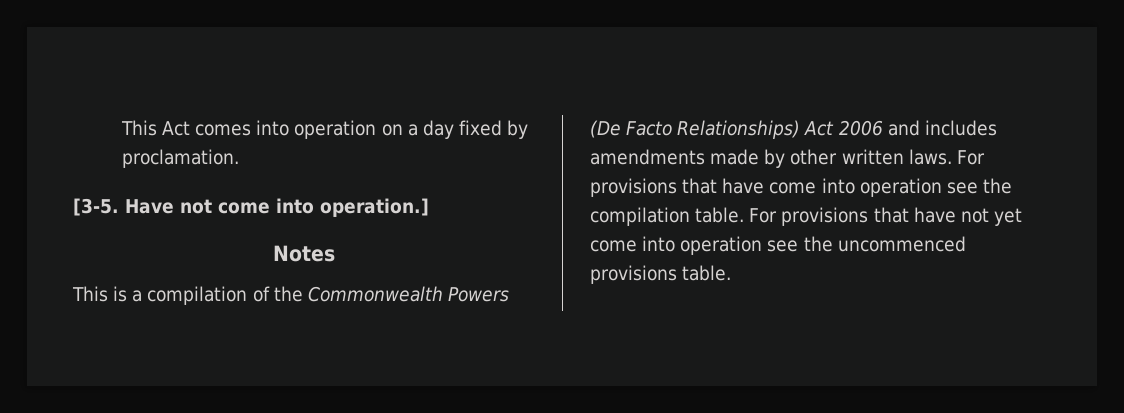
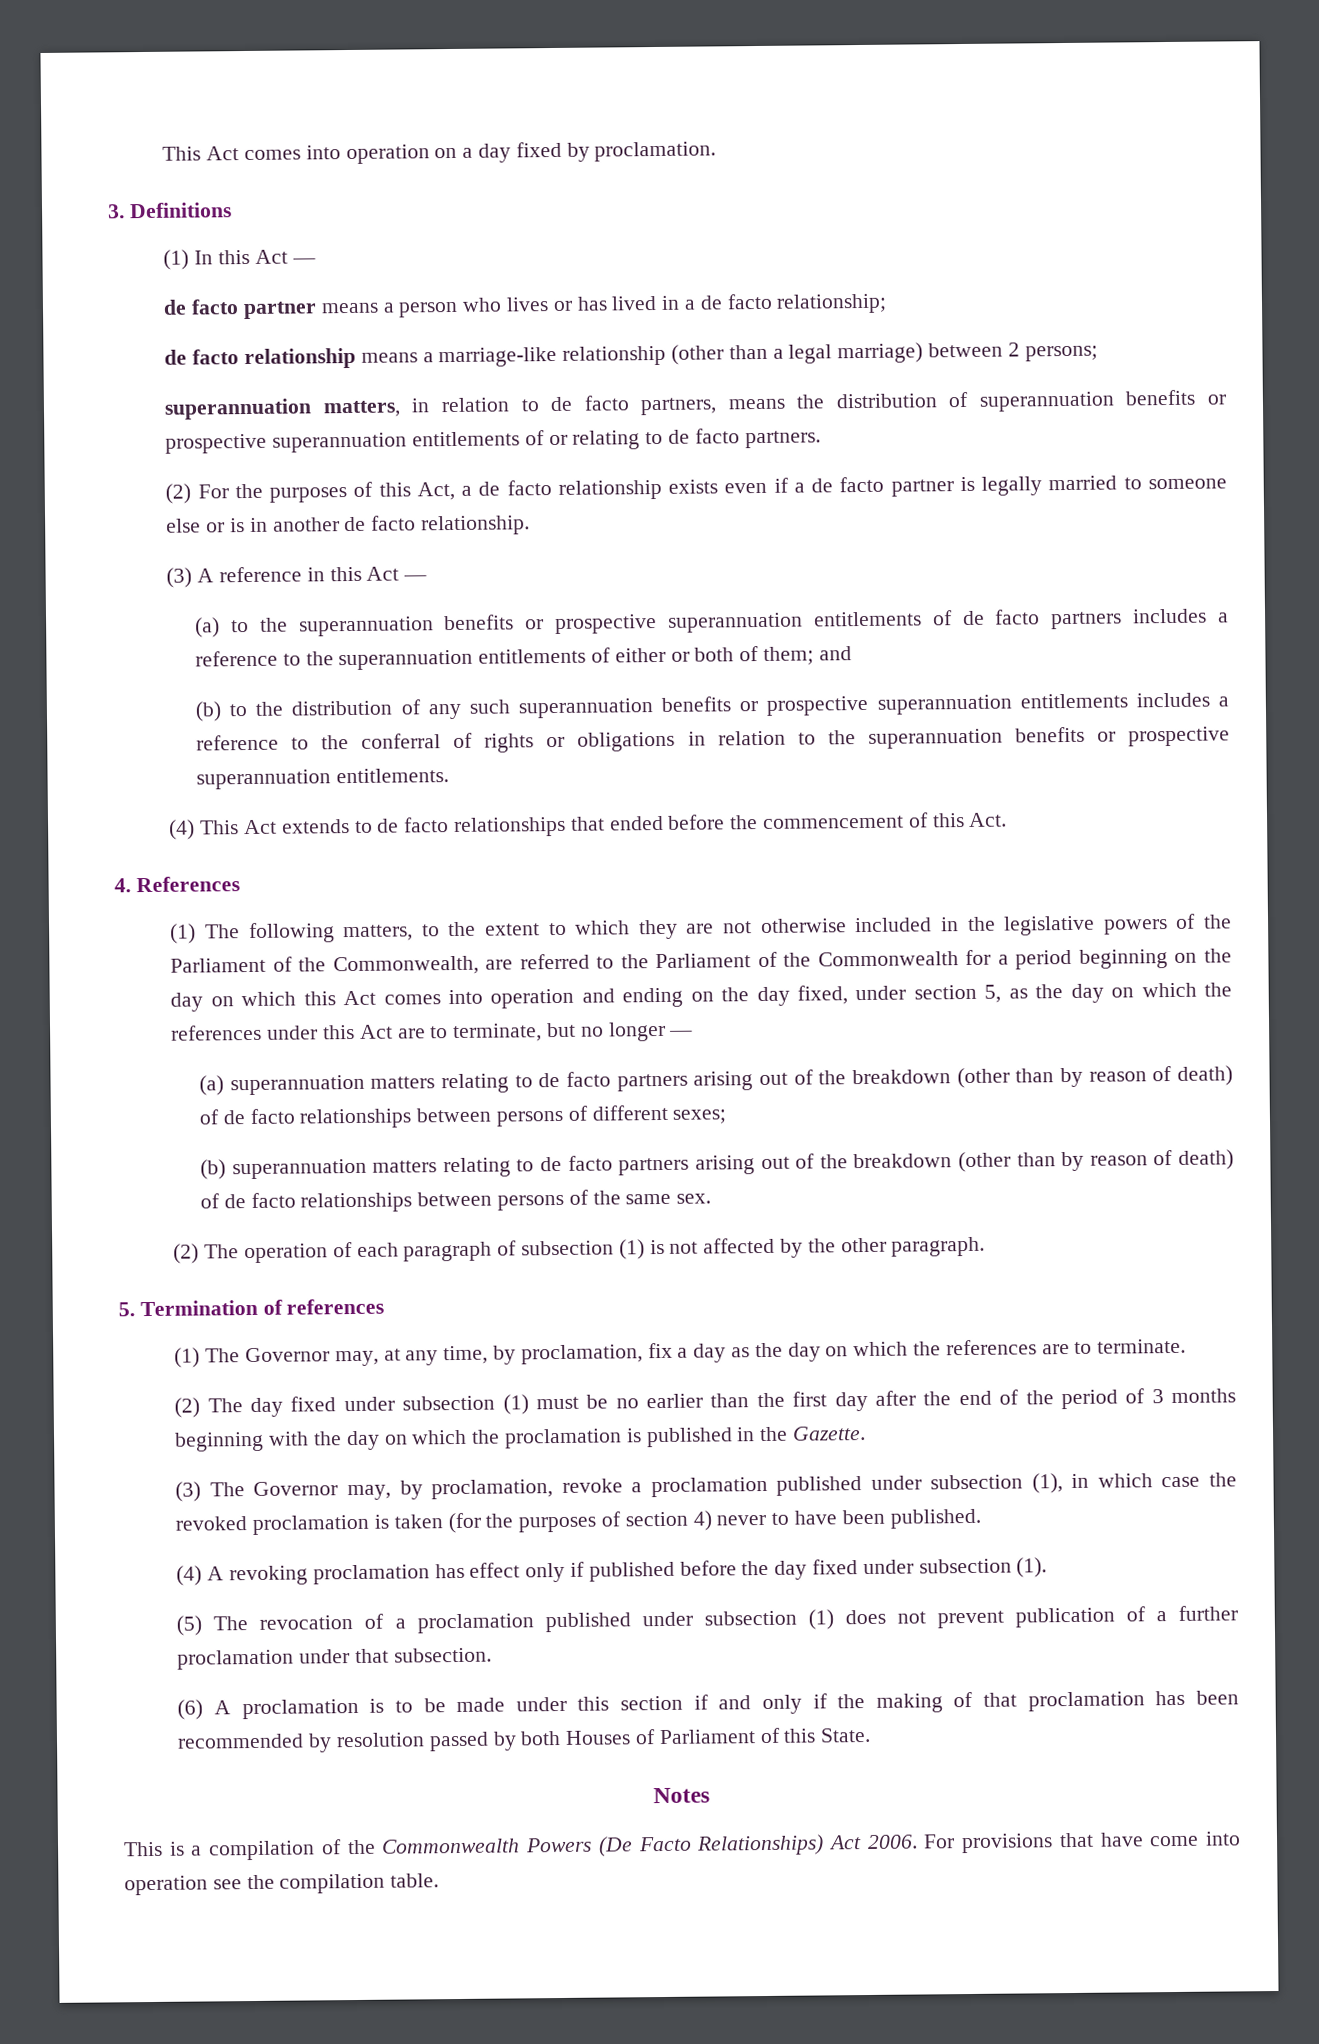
[73,198,429,217] [3-5. Have not come into operation.] -> [107,202,232,219] [163,249,316,270] [163,293,888,320] [164,342,1098,370] [164,389,1226,420] [165,428,821,454] [165,475,1228,504] [166,515,530,536] [166,566,428,588] [195,608,1229,638] [195,646,852,671] [195,692,1229,722] [196,726,1230,753] [196,768,449,790] [169,812,1008,840] [114,876,240,893] [170,913,1232,944] [170,948,1232,976] [170,982,1232,1012] [171,1021,694,1043] [199,1065,1234,1096] [199,1104,727,1129] [200,1149,1234,1180] [200,1189,712,1213] [173,1236,986,1264] [118,1298,385,1317] [174,1338,1187,1368] [174,1388,1236,1418] [174,1426,867,1452] [175,1472,1238,1502] [175,1508,981,1535] [176,1557,1048,1586] [176,1605,1239,1636] [177,1647,492,1670] [177,1690,1240,1720] [177,1727,872,1753] 3. Definitions // (1) In this Act — // de facto partner means a person who lives or has lived in a de facto relationship; // de facto relationship means a marriage-like relationship (other than a legal marriage) between 2 persons; // superannuation matters, in relation to de facto partners, means the distribution of superannuation benefits or prospective superannuation entitlements of or relating to de facto partners. // (2) For the purposes of this Act, a de facto relationship exists even if a de facto partner is legally married to someone else or is in another de facto relationship. // (3) A reference in this Act — // (a) to the superannuation benefits or prospective superannuation entitlements of de facto partners includes a reference to the superannuation entitlements of either or both of them; and // (b) to the distribution of any such superannuation benefits or prospective superannuation entitlements includes a reference to the conferral of rights or obligations in relation to the superannuation benefits or prospective superannuation entitlements. // (4) This Act extends to de facto relationships that ended before the commencement of this Act. // 4. References // (1) The following matters, to the extent to which they are not otherwise included in the legislative powers of the Parliament of the Commonwealth, are referred to the Parliament of the Commonwealth for a period beginning on the day on which this Act comes into operation and ending on the day fixed, under section 5, as the day on which the references under this Act are to terminate, but no longer — // (a) superannuation matters relating to de facto partners arising out of the breakdown (other than by reason of death) of de facto relationships between persons of different sexes; // (b) superannuation matters relating to de facto partners arising out of the breakdown (other than by reason of death) of de facto relationships between persons of the same sex. // (2) The operation of each paragraph of subsection (1) is not affected by the other paragraph. // 5. Termination of references // (1) The Governor may, at any time, by proclamation, fix a day as the day on which the references are to terminate. // (2) The day fixed under subsection (1) must be no earlier than the first day after the end of the period of 3 months beginning with the day on which the proclamation is published in the Gazette. // (3) The Governor may, by proclamation, revoke a proclamation published under subsection (1), in which case the revoked proclamation is taken (for the purposes of section 4) never to have been published. // (4) A revoking proclamation has effect only if published before the day fixed under subsection (1). // (5) The revocation of a proclamation published under subsection (1) does not prevent publication of a further proclamation under that subsection. // (6) A proclamation is to be made under this section if and only if the making of that proclamation has been recommended by resolution passed by both Houses of Parliament of this State.
[838,120,997,136] [590,149,952,168] 2006 and includes amendments made by other written laws. -> [866,1834,918,1850] 2006.
[749,207,1022,226] [590,236,966,255] [590,265,732,284] For provisions that have not yet come into operation see the uncommenced provisions table. -> (440, 1880) none

